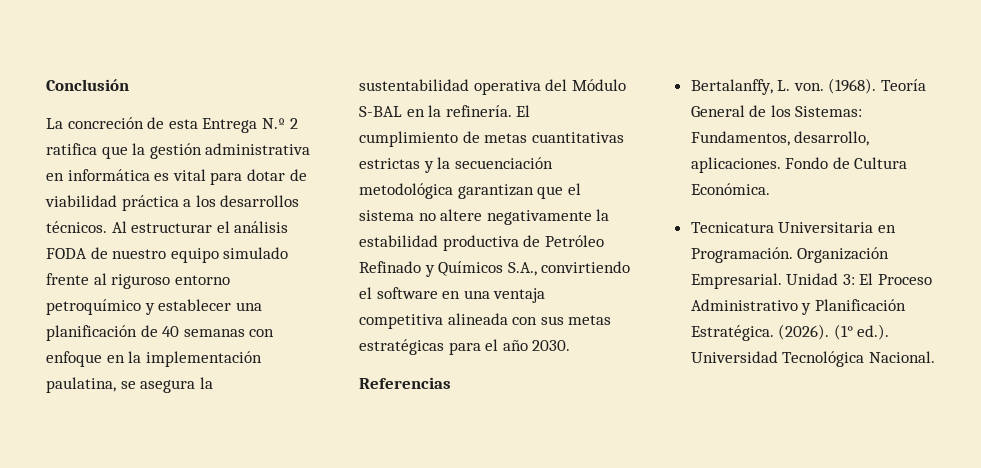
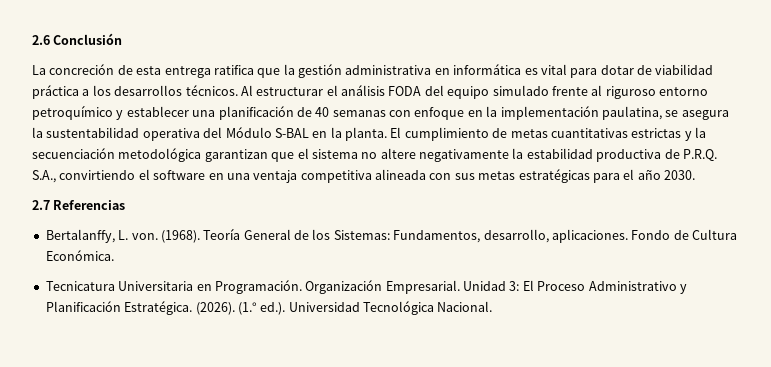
(46, 85) none -> [32,35,50,45] 2.6
[202,118,298,133] Entrega N.º 2 -> [164,66,211,78] entrega
[90,247,167,259] de nuestro -> [424,85,444,96] del
[445,105,512,117] refinería. -> [345,127,387,141] planta.
[544,235,604,247] [359,261,504,277] Petróleo Refinado y Químicos -> [682,149,717,161] P.R.Q.
(571, 345) none -> [32,200,50,210] 2.7
[833,324,853,340] (1° -> [237,302,257,315] (1.°

